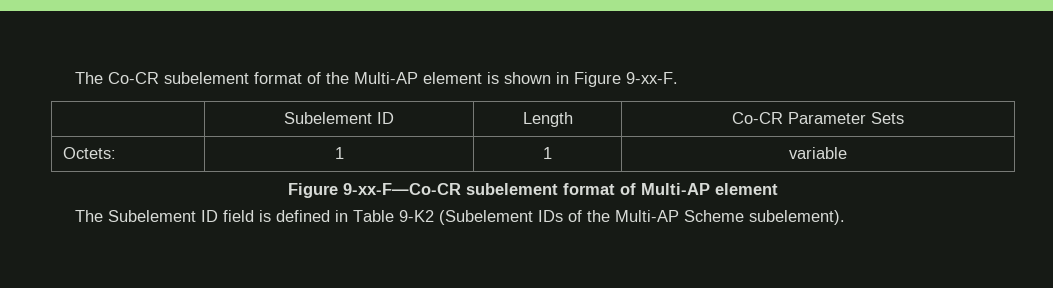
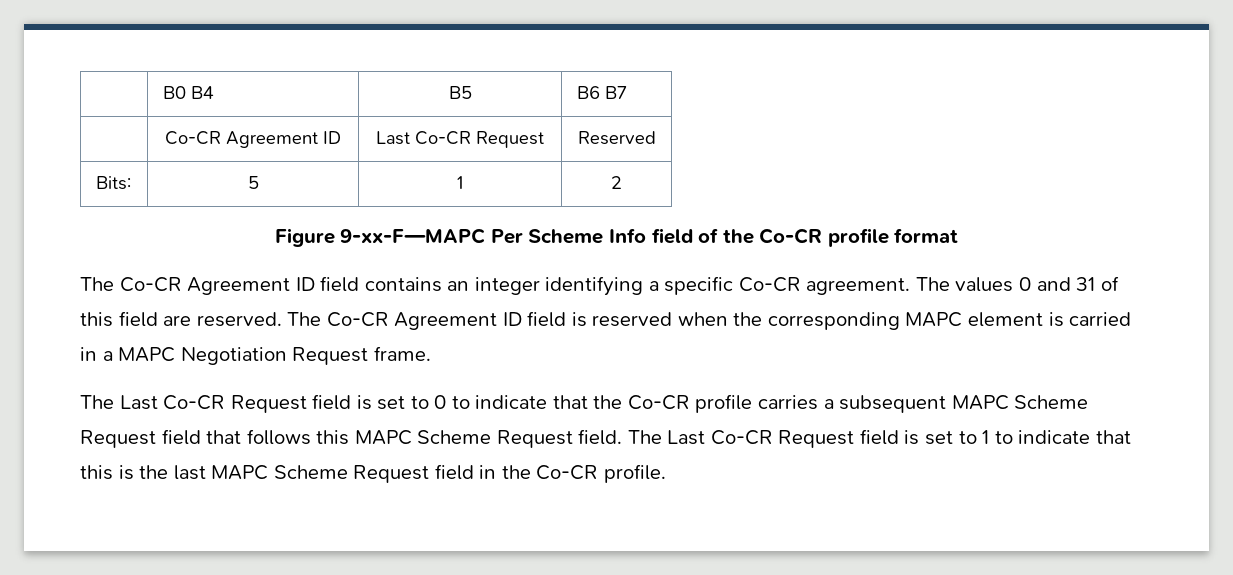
[75,72,679,87] [284,112,394,124] [522,112,573,127] [732,112,904,124] [62,147,116,159] [334,147,344,159] [543,147,552,159] [789,147,847,159] [288,183,778,198] [75,210,846,225] The Co-CR subelement format of the Multi-AP element is shown in Figure 9-xx-F. // | Subelement ID | Length | Co-CR Parameter Sets // Octets: | 1 | 1 | variable // Figure 9-xx-F—Co-CR subelement format of Multi-AP element // The Subelement ID field is defined in Table 9-K2 (Subelement IDs of the Multi-AP Scheme subelement). -> [162,86,214,99] [448,86,472,99] [576,86,627,99] [165,131,341,148] [376,131,544,148] [577,131,656,145] [95,176,131,190] [247,176,259,189] [457,176,463,189] [611,176,622,189] [274,228,959,247] [80,276,1119,296] [80,311,1132,330] [80,346,431,365] [80,394,1089,413] [80,429,1131,448] [80,464,666,483] | B0 B4 | B5 | B6 B7 // | Co-CR Agreement ID | Last Co-CR Request | Reserved // Bits: | 5 | 1 | 2 // Figure 9-xx-F—MAPC Per Scheme Info field of the Co-CR profile format // The Co-CR Agreement ID field contains an integer identifying a specific Co-CR agreement. The values 0 and 31 of this field are reserved. The Co-CR Agreement ID field is reserved when the corresponding MAPC element is carried in a MAPC Negotiation Request frame. // The Last Co-CR Request field is set to 0 to indicate that the Co-CR profile carries a subsequent MAPC Scheme Request field that follows this MAPC Scheme Request field. The Last Co-CR Request field is set to 1 to indicate that this is the last MAPC Scheme Request field in the Co-CR profile.

